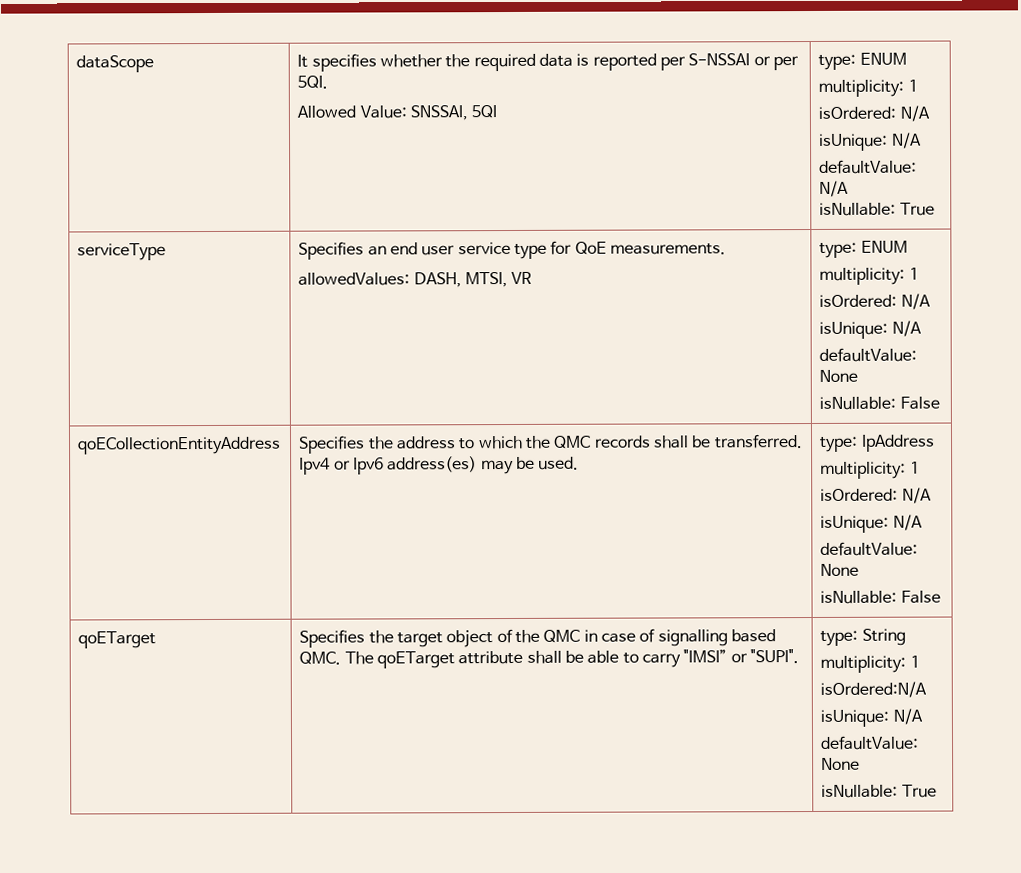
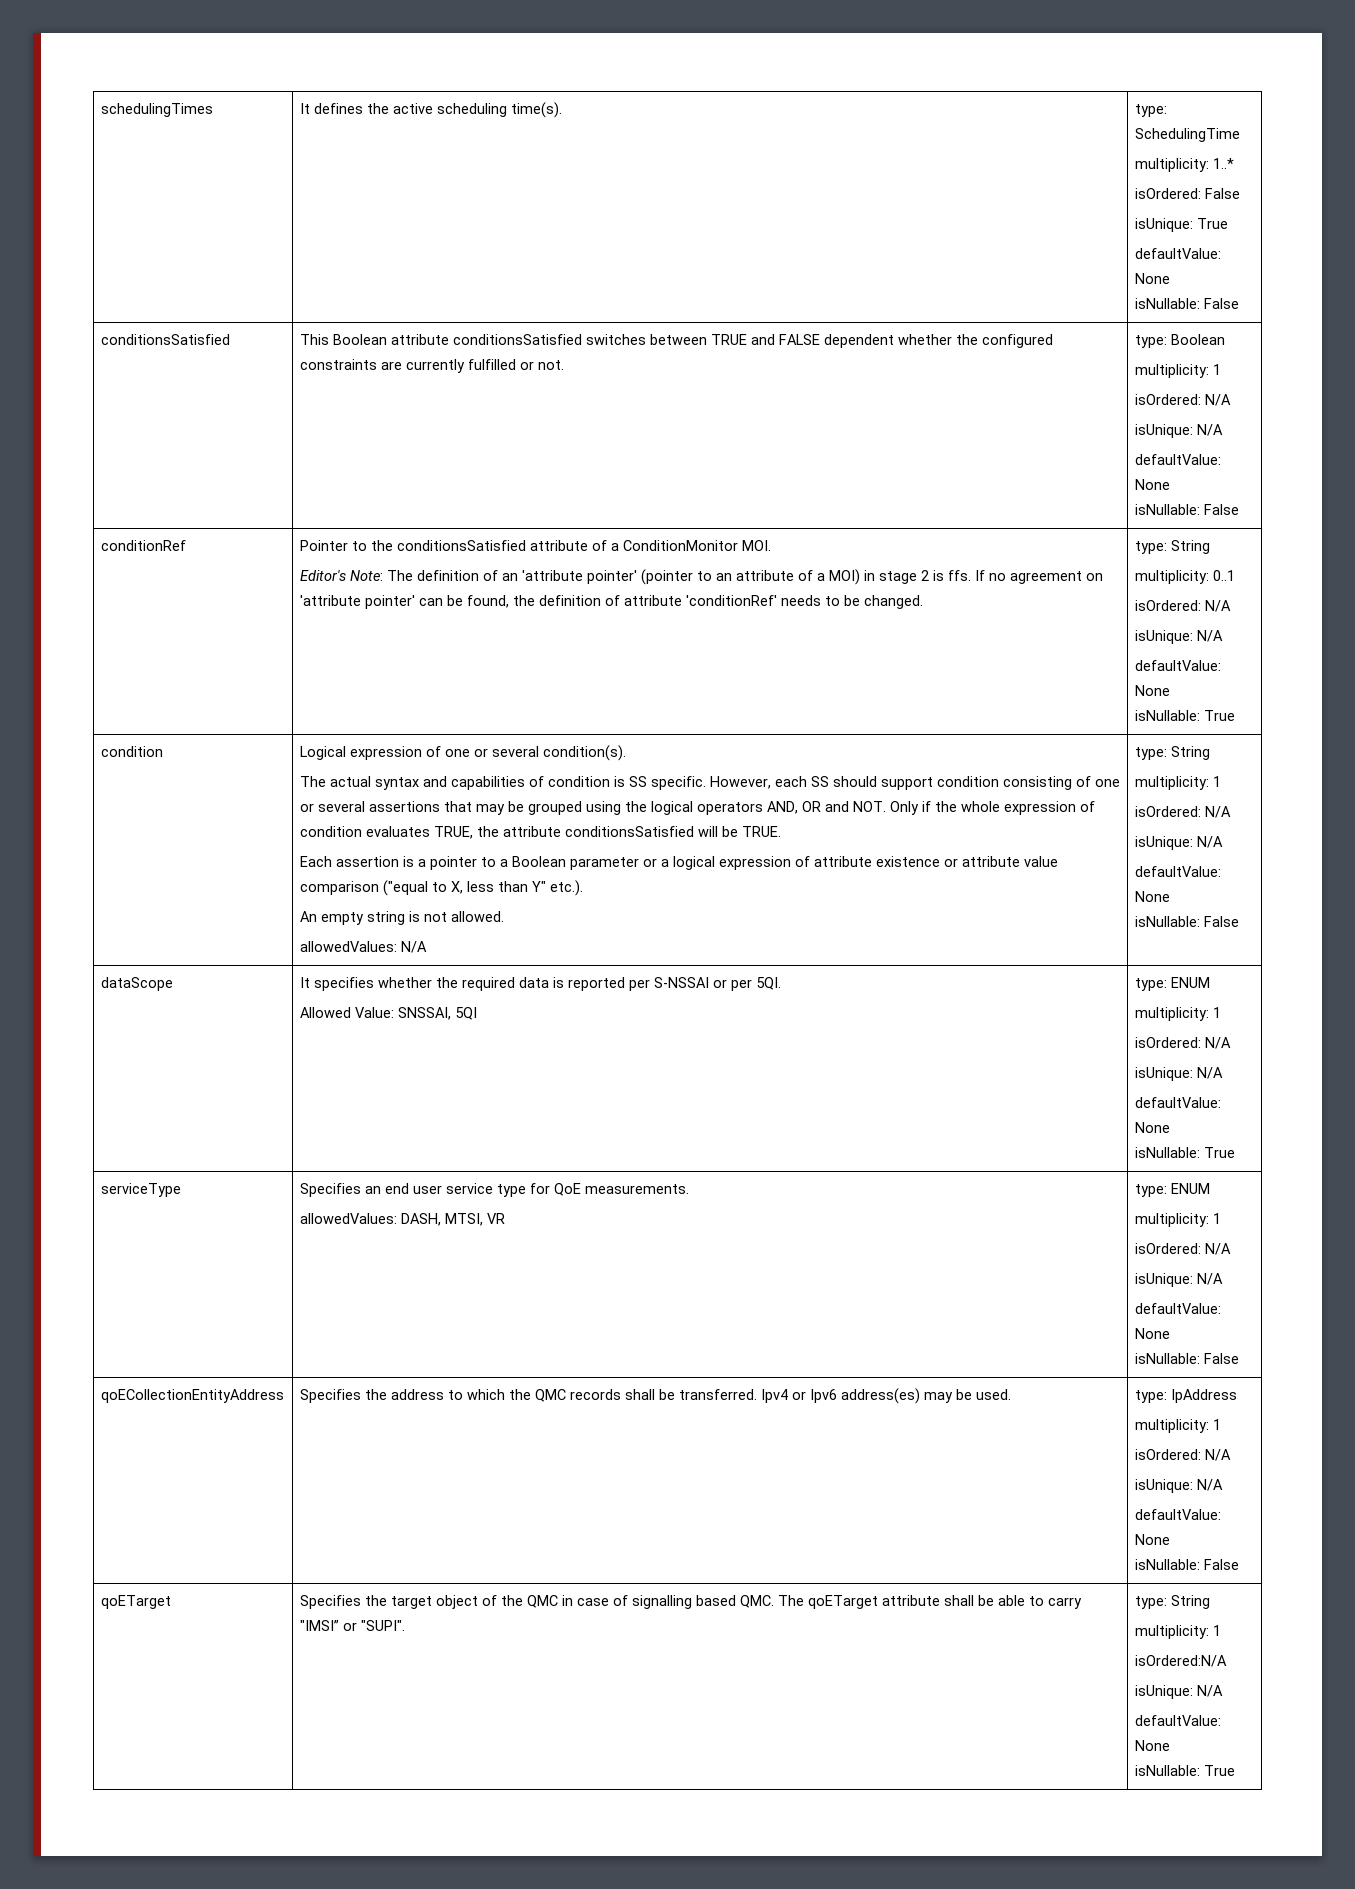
(76, 64) none -> [100,103,213,117] [299,102,562,118] [1134,104,1167,117] [1134,128,1240,142] [1134,158,1234,172] [1134,188,1240,199] [1134,218,1228,232] [1134,248,1221,259] [1134,273,1170,284] [1134,298,1239,309] [100,334,230,345] [299,334,1053,348] [299,359,564,373] [1134,334,1225,348] [1134,364,1221,378] [1134,394,1231,406] [1134,424,1223,438] [1134,454,1221,465] [1134,479,1170,490] [1134,504,1239,515] [100,540,186,551] [299,540,771,551] [299,569,1103,585] [299,595,923,609] [1134,540,1210,554] [1134,570,1235,584] [1134,600,1231,612] [1134,630,1223,644] [1134,660,1221,671] [1134,685,1170,696] [1134,710,1235,721] [100,746,163,757] [299,745,626,761] [299,776,1120,790] [299,801,1095,815] [299,826,781,839] [299,856,1058,870] [299,880,583,896] [299,911,504,925] [299,941,427,953] [1134,746,1210,760] [1134,776,1221,790] [1134,806,1231,818] [1134,836,1223,850] [1134,866,1221,877] [1134,891,1170,902] [1134,916,1239,927] schedulingTimes | It defines the active scheduling time(s). | type: SchedulingTime // multiplicity: 1..* // isOrdered: False // isUnique: True // defaultValue: None // isNullable: False // conditionsSatisfied | This Boolean attribute conditionsSatisfied switches between TRUE and FALSE dependent whether the configured constraints are currently fulfilled or not. | type: Boolean // multiplicity: 1 // isOrdered: N/A // isUnique: N/A // defaultValue: None // isNullable: False // conditionRef | Pointer to the conditionsSatisfied attribute of a ConditionMonitor MOI. // Editor's Note: The definition of an 'attribute pointer' (pointer to an attribute of a MOI) in stage 2 is ffs. If no agreement on 'attribute pointer' can be found, the definition of attribute 'conditionRef' needs to be changed. | type: String // multiplicity: 0..1 // isOrdered: N/A // isUnique: N/A // defaultValue: None // isNullable: True // condition | Logical expression of one or several condition(s). // The actual syntax and capabilities of condition is SS specific. However, each SS should support condition consisting of one or several assertions that may be grouped using the logical operators AND, OR and NOT. Only if the whole expression of condition evaluates TRUE, the attribute conditionsSatisfied will be TRUE. // Each assertion is a pointer to a Boolean parameter or a logical expression of attribute existence or attribute value comparison ("equal to X, less than Y" etc.). // An empty string is not allowed. // allowedValues: N/A | type: String // multiplicity: 1 // isOrdered: N/A // isUnique: N/A // defaultValue: None // isNullable: False //
[819,159,918,174] [819,180,850,197] defaultValue: N/A -> [1134,1097,1221,1108] [1134,1122,1170,1133] defaultValue: None

